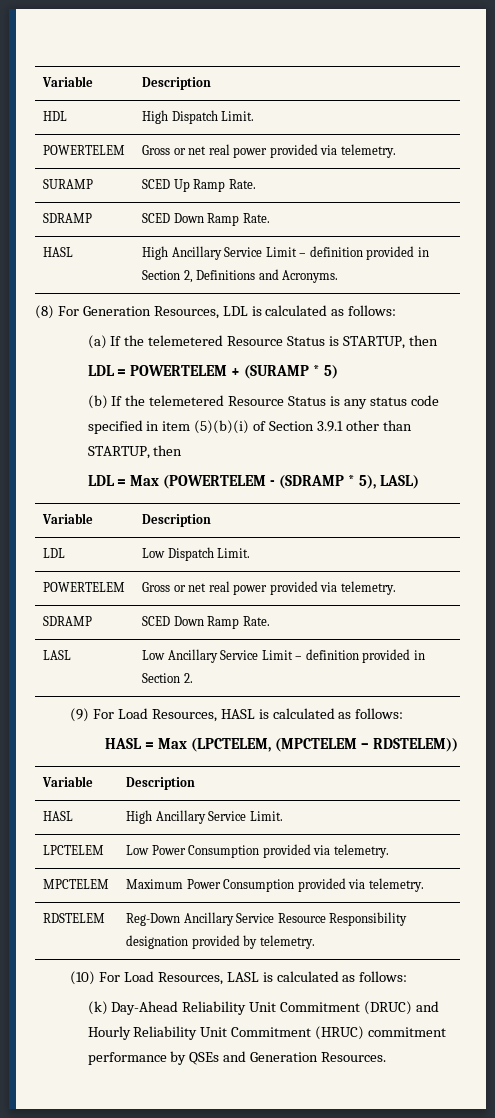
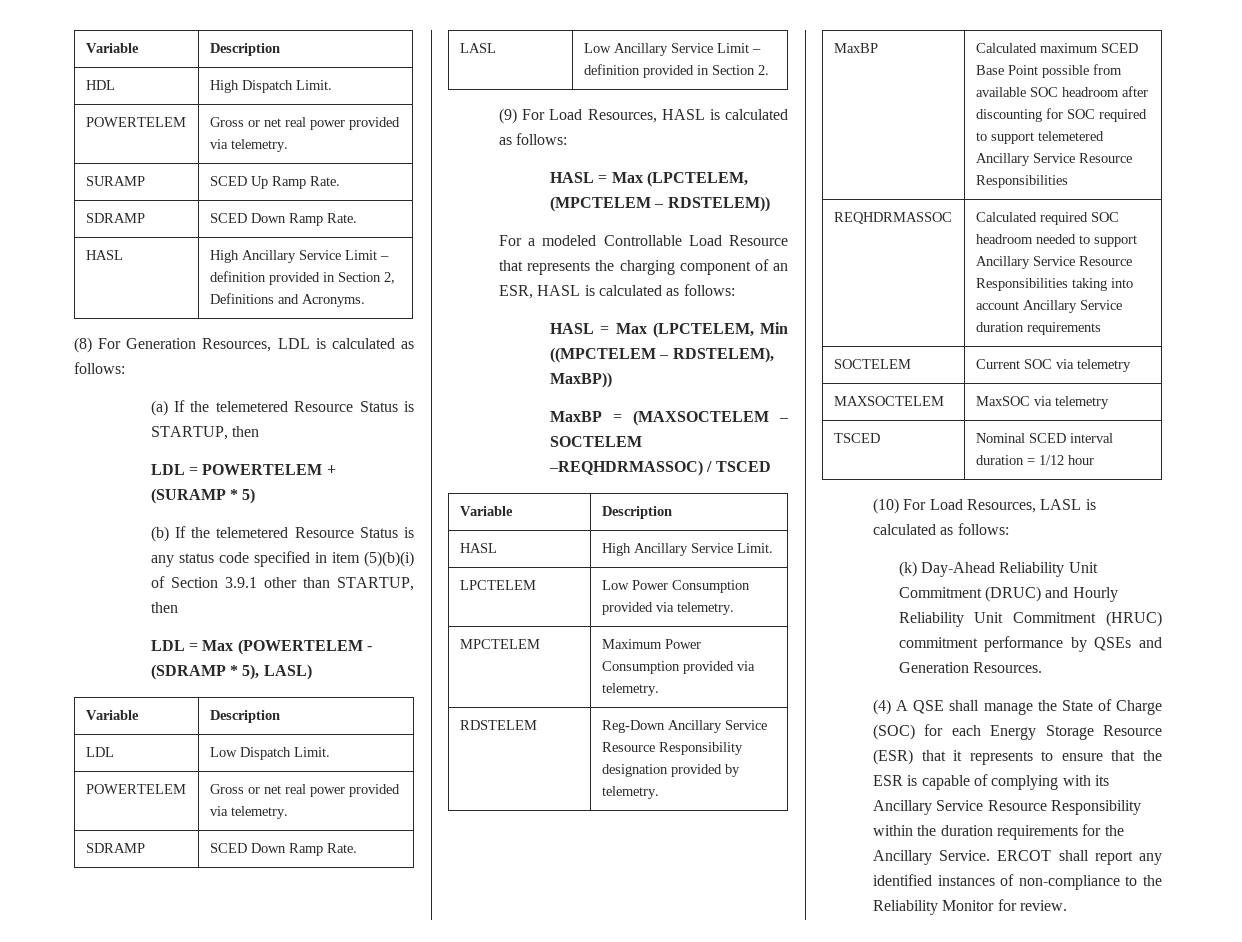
(458, 745) none -> [499,235,788,246] [499,259,789,275] [499,284,735,299] [550,322,788,338] [550,347,774,363] [550,372,612,388] [550,410,789,426] [550,436,642,447] [549,460,771,476] // For a modeled Controllable Load Resource that represents the charging component of an ESR, HASL is calculated as follows: // HASL = Max (LPCTELEM, Min ((MPCTELEM – RDSTELEM), MaxBP)) // MaxBP = (MAXSOCTELEM – SOCTELEM –REQHDRMASSOC) / TSCED
(315, 942) none -> [833,43,878,53] [975,43,1138,53] [975,64,1122,78] [975,86,1148,97] [975,108,1147,122] [975,131,1104,144] [975,153,1132,166] [975,175,1068,188] [833,212,952,224] [975,212,1119,225] [975,234,1137,247] [975,256,1132,269] [975,278,1133,291] [975,300,1122,313] [975,322,1101,335] [833,359,911,369] [975,359,1131,372] [833,396,944,406] [975,396,1109,409] [833,433,880,443] [975,433,1113,443] [975,455,1094,465] // MaxBP | Calculated maximum SCED Base Point possible from available SOC headroom after discounting for SOC required to support telemetered Ancillary Service Resource Responsibilities // REQHDRMASSOC | Calculated required SOC headroom needed to support Ancillary Service Resource Responsibilities taking into account Ancillary Service duration requirements // SOCTELEM | Current SOC via telemetry // MAXSOCTELEM | MaxSOC via telemetry // TSCED | Nominal SCED interval duration = 1/12 hour
(387, 1057) none -> [873,699,1162,715] [873,724,1162,740] [873,749,1162,765] [873,774,1109,790] [873,800,1142,815] [873,824,1124,840] [873,850,1162,865] [873,874,1162,890] [873,899,1068,915] // (4) A QSE shall manage the State of Charge (SOC) for each Energy Storage Resource (ESR) that it represents to ensure that the ESR is capable of complying with its Ancillary Service Resource Responsibility within the duration requirements for the Ancillary Service. ERCOT shall report any identified instances of non-compliance to the Reliability Monitor for review.

